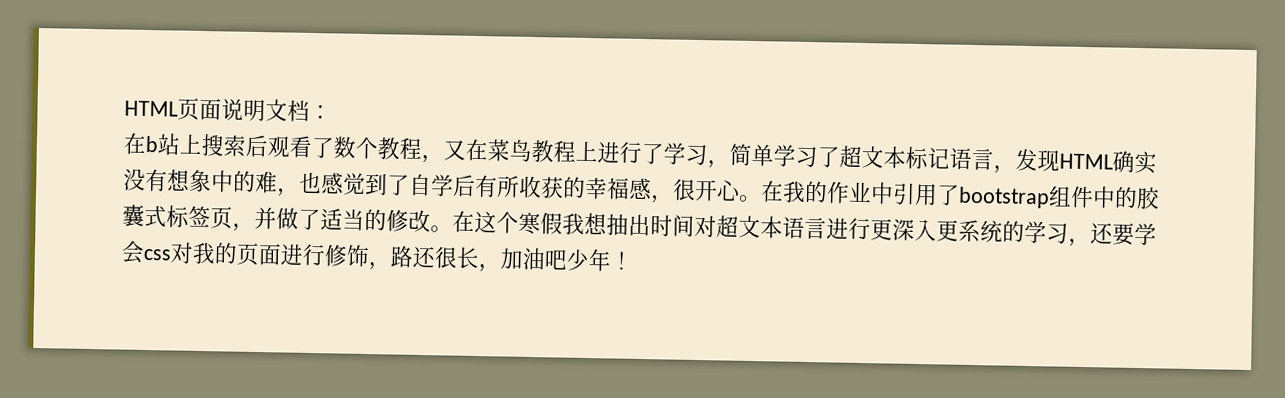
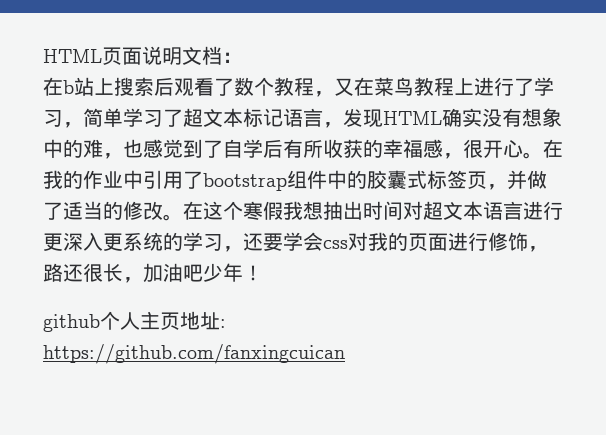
(634, 260) none -> [43,311,226,332] [43,344,345,364] // github个人主页地址: // https://github.com/fanxingcuican

